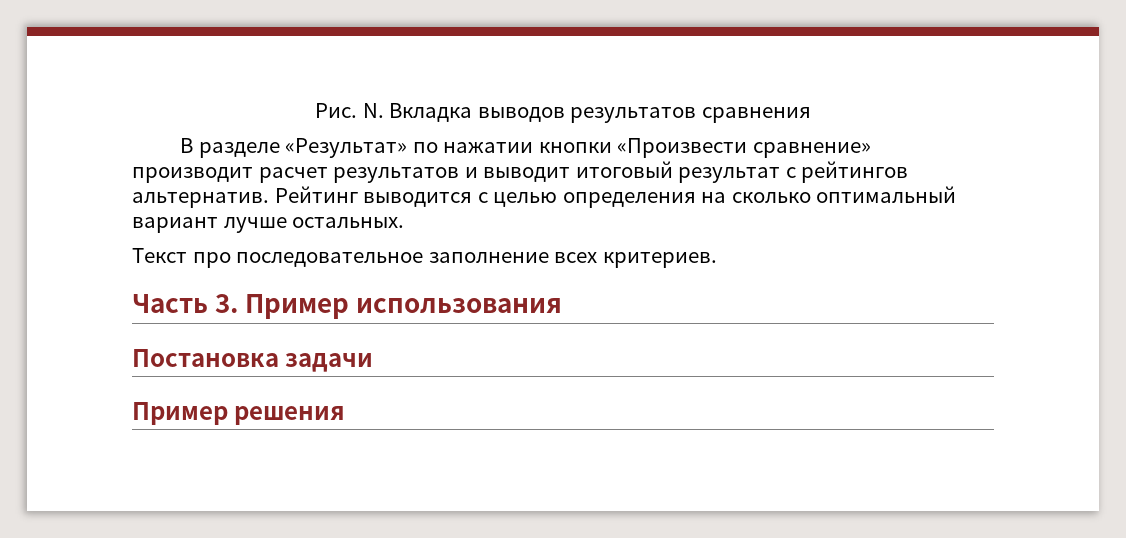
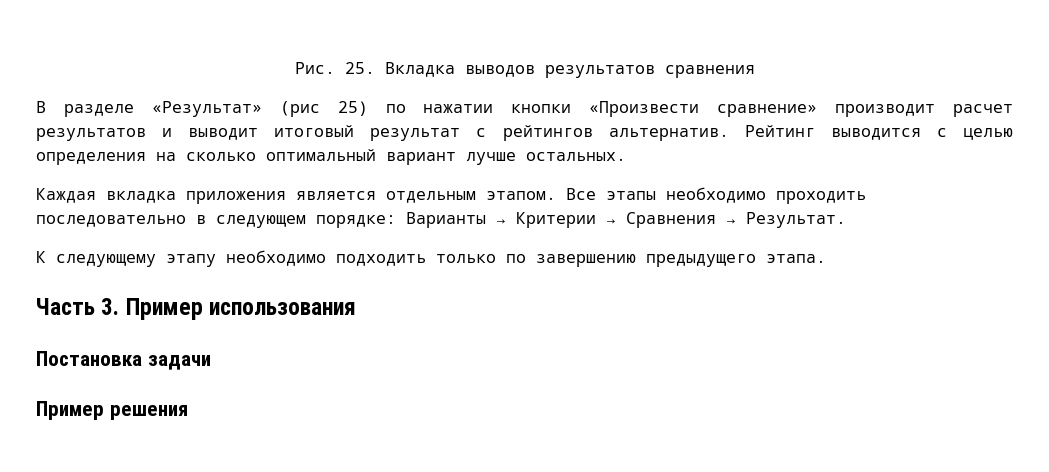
[362,103,384,118] N. -> [344,62,375,74] 25.
(408, 148) none -> [279,101,368,117] (рис 25)
[132,248,717,268] Текст про последовательное заполнение всех критериев. -> [36,187,866,204] [36,212,846,228] [36,250,826,267] Каждая вкладка приложения является отдельным этапом. Все этапы необходимо проходить последовательно в следующем порядке: Варианты → Критерии → Сравнения → Результат. // К следующему этапу необходимо подходить только по завершению предыдущего этапа.

